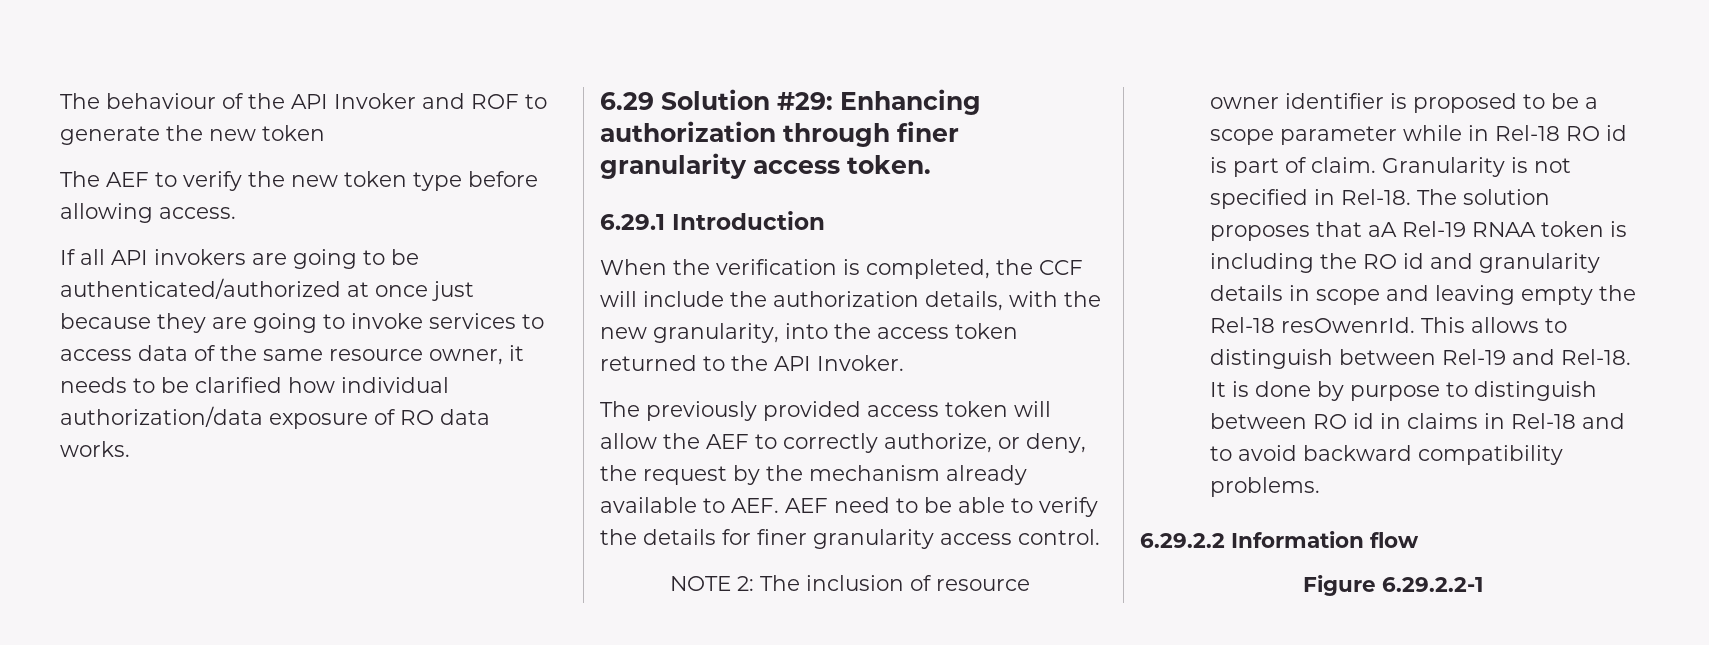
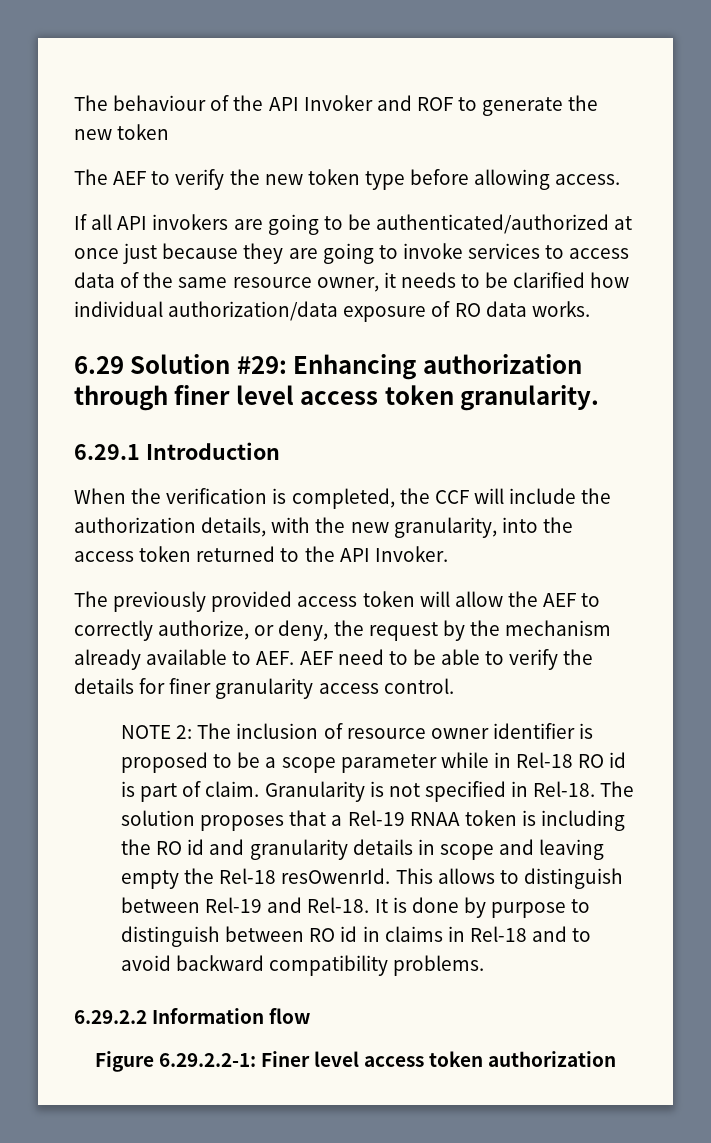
[600,153,931,179] granularity access token. -> [235,385,600,411] level access token granularity.
[1368,222,1398,237] aA -> [331,815,343,826] a
[1381,577,1483,592] 6.29.2.2-1 -> [158,1051,617,1067] 6.29.2.2-1: Finer level access token authorization

